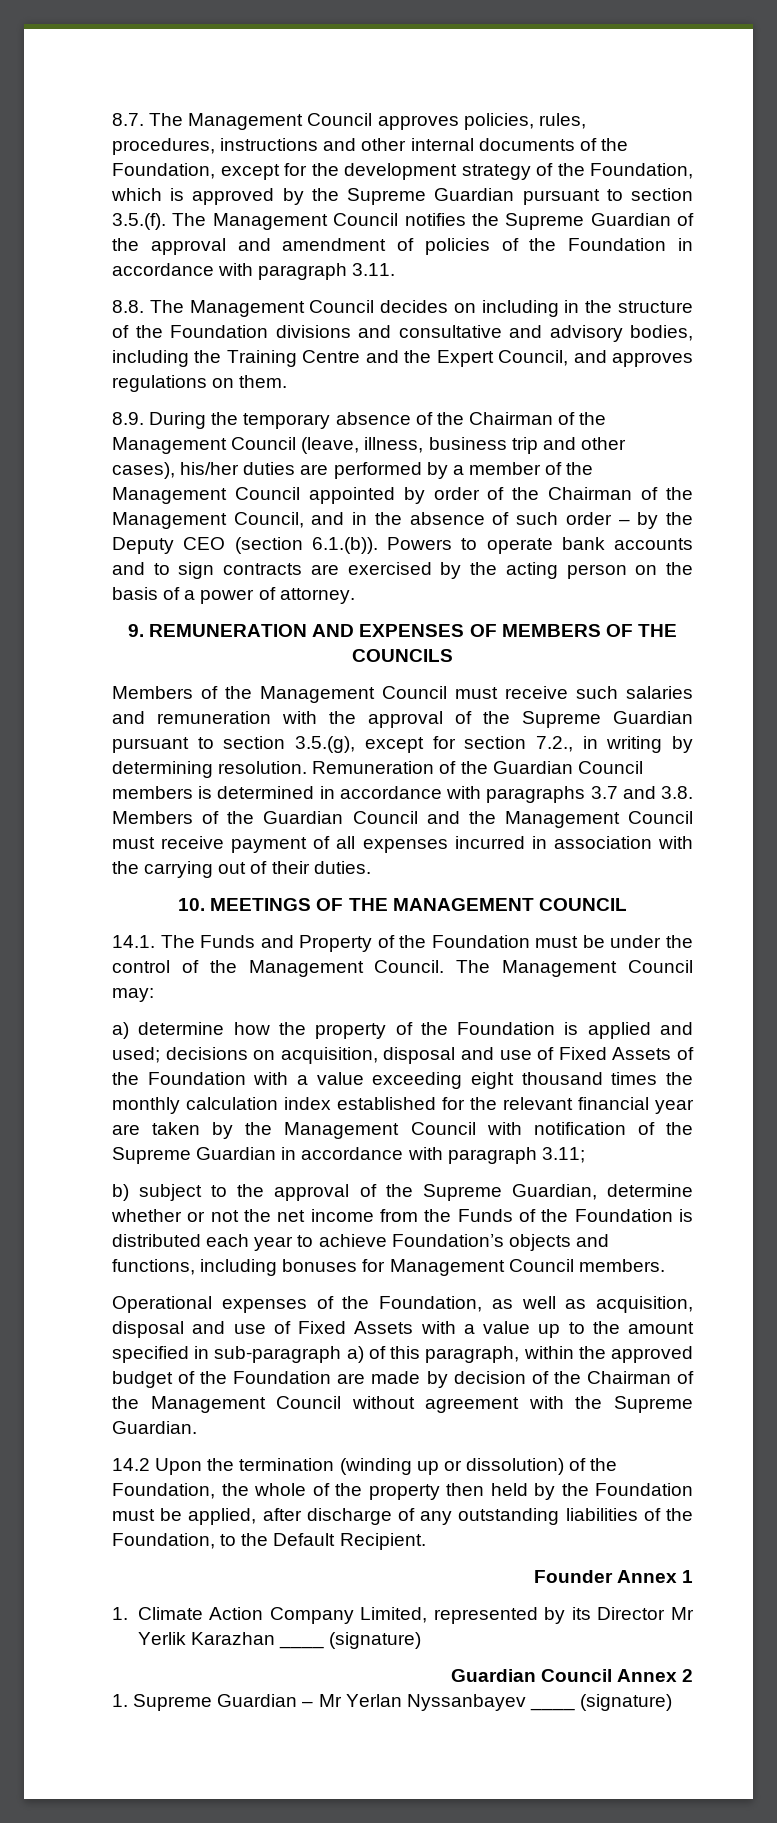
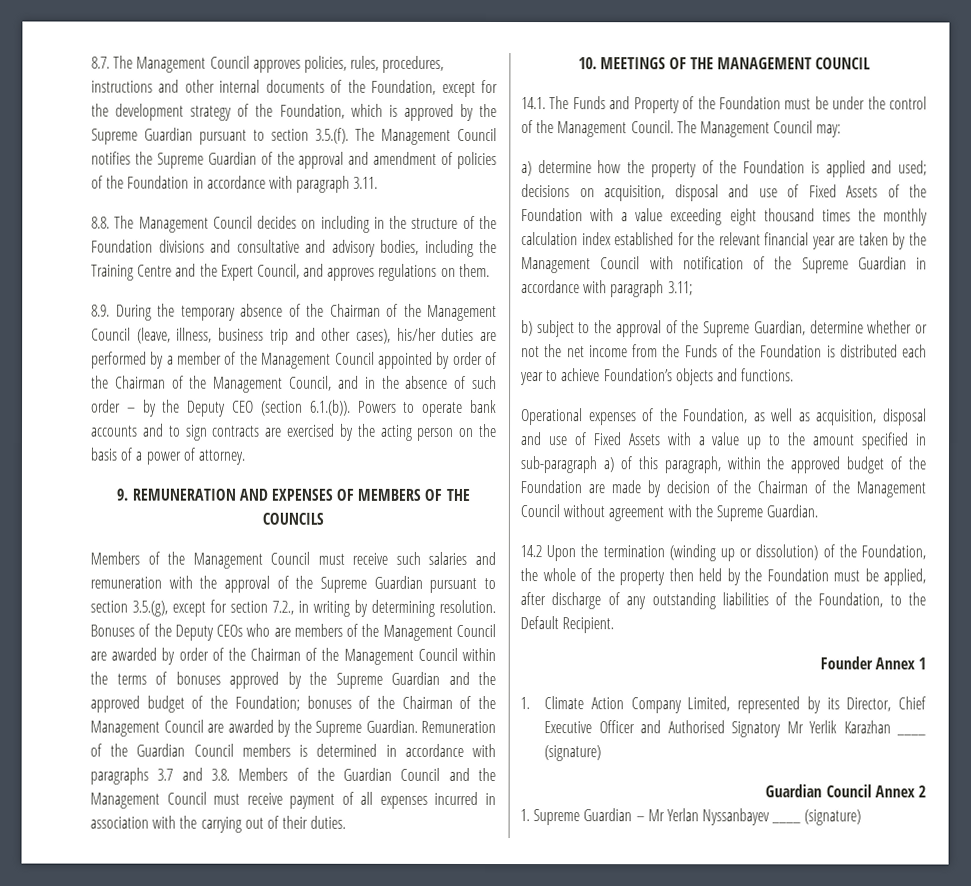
(308, 767) none -> [90,623,496,641] [90,647,497,665] [90,671,496,689] [90,695,496,713] [90,719,418,737] Bonuses of the Deputy CEOs who are members of the Management Council are awarded by order of the Chairman of the Management Council within the terms of bonuses approved by the Supreme Guardian and the approved budget of the Foundation; bonuses of the Chairman of the Management Council are awarded by the Supreme Guardian.
[112,1259,665,1276] functions, including bonuses for Management Council members. -> [741,368,795,382] functions.
[597,1607,666,1620] Director -> [846,696,926,712] [544,720,782,738] Director, Chief Executive Officer and Authorised Signatory

